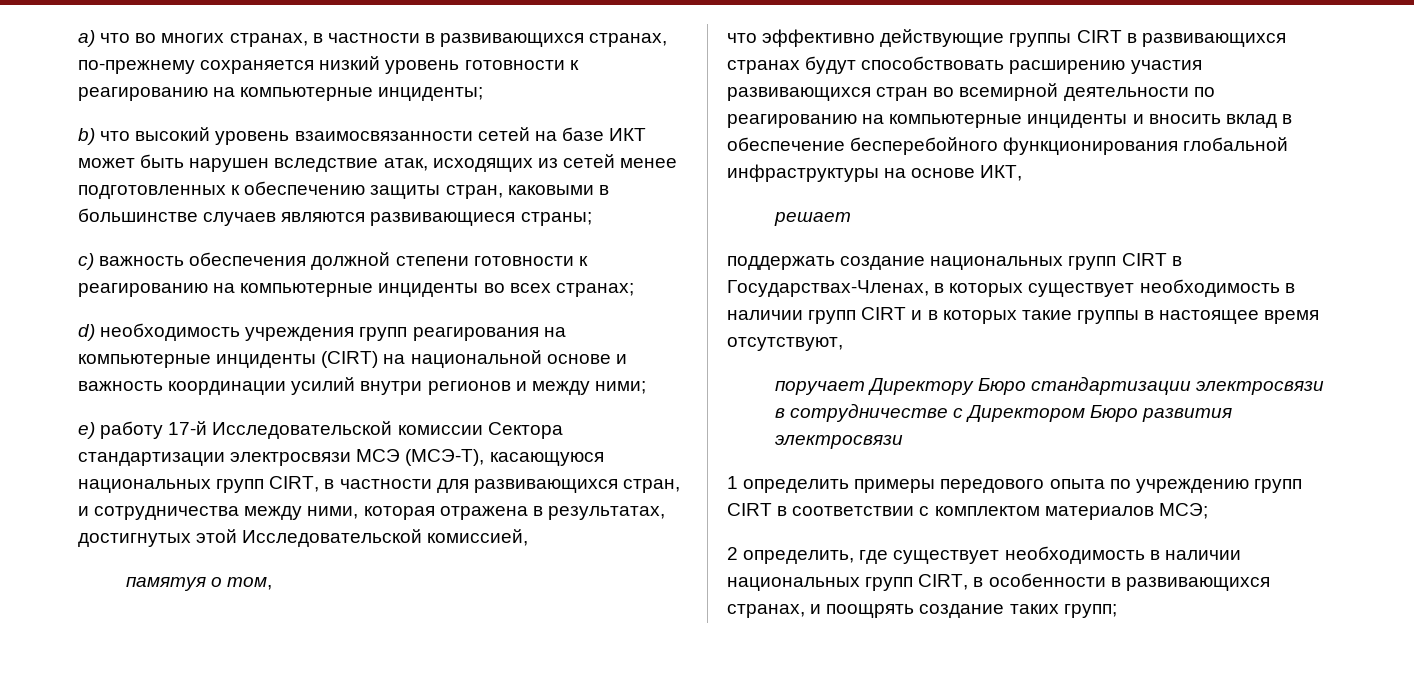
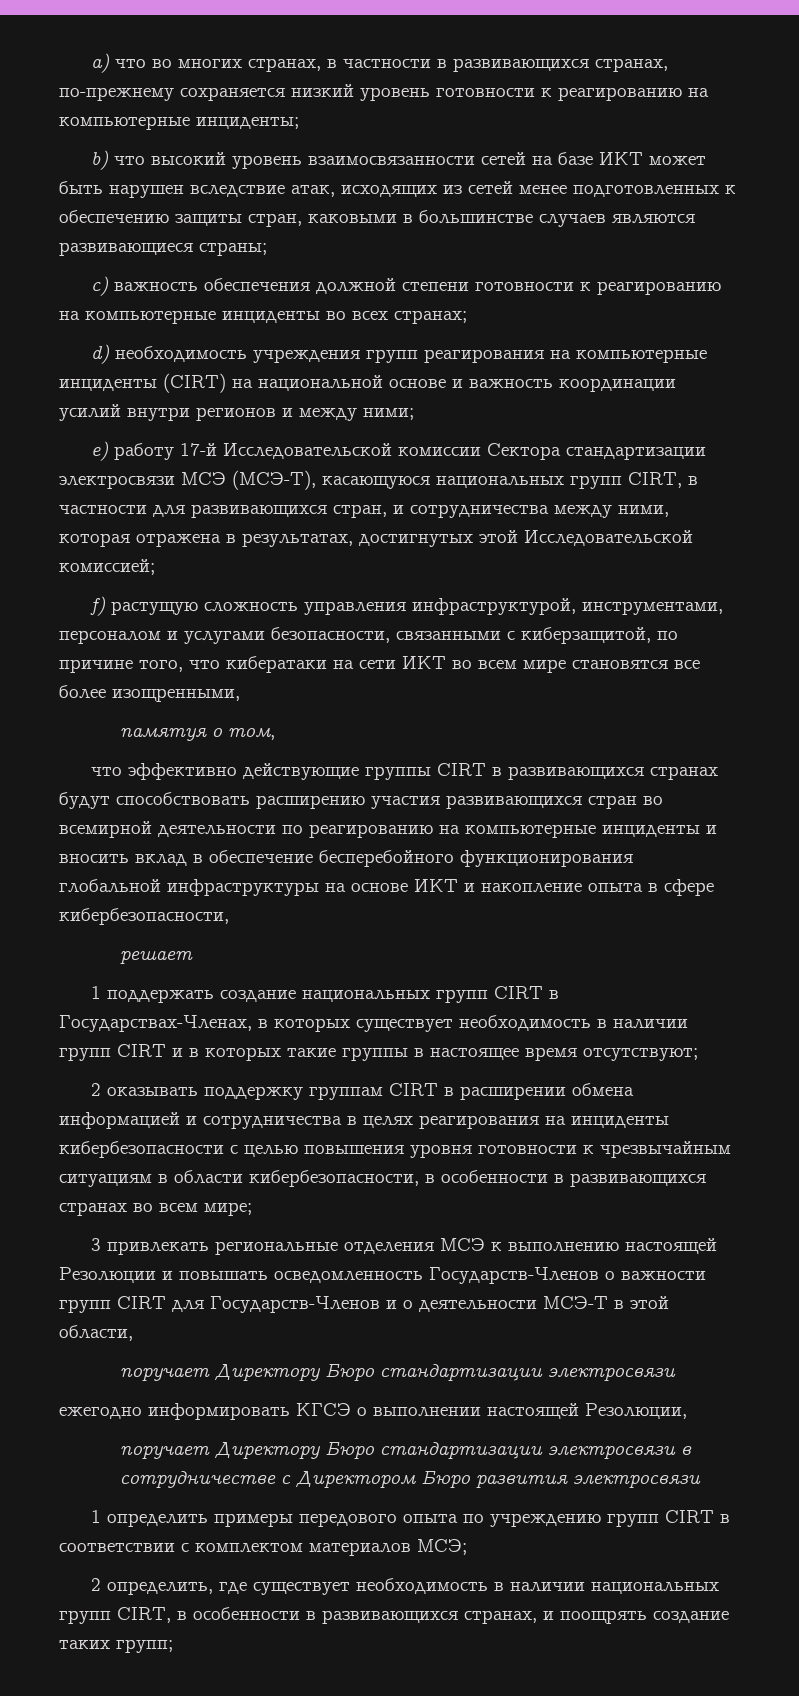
[427,529,529,546] комиссией, -> [59,559,155,575] [89,596,723,616] [59,627,678,644] [59,656,700,673] [59,685,240,702] комиссией; // f) растущую сложность управления инфраструктурой, инструментами, персоналом и услугами безопасности, связанными с киберзащитой, по причине того, что кибератаки на сети ИКТ во всем мире становятся все более изощренными,
[980,165,1023,181] ИКТ, -> [414,879,714,896] [59,908,229,925] ИКТ и накопление опыта в сфере кибербезопасности,
(851, 219) none -> [90,986,101,999] 1
[727,337,843,351] отсутствуют, -> [583,1048,698,1061] [90,1083,634,1100] [59,1112,669,1129] [59,1141,731,1158] [59,1170,706,1187] [59,1202,252,1216] [90,1238,717,1255] [59,1267,706,1284] [59,1296,669,1313] [59,1325,133,1341] [119,1363,676,1381] [59,1403,687,1420] отсутствуют; // 2 оказывать поддержку группам CIRT в расширении обмена информацией и сотрудничества в целях реагирования на инциденты кибербезопасности с целью повышения уровня готовности к чрезвычайным ситуациям в области кибербезопасности, в особенности в развивающихся странах во всем мире; // 3 привлекать региональные отделения МСЭ к выполнению настоящей Резолюции и повышать осведомленность Государств-Членов о важности групп CIRT для Государств-Членов и о деятельности МСЭ-Т в этой области, // поручает Директору Бюро стандартизации электросвязи // ежегодно информировать КГСЭ о выполнении настоящей Резолюции,

